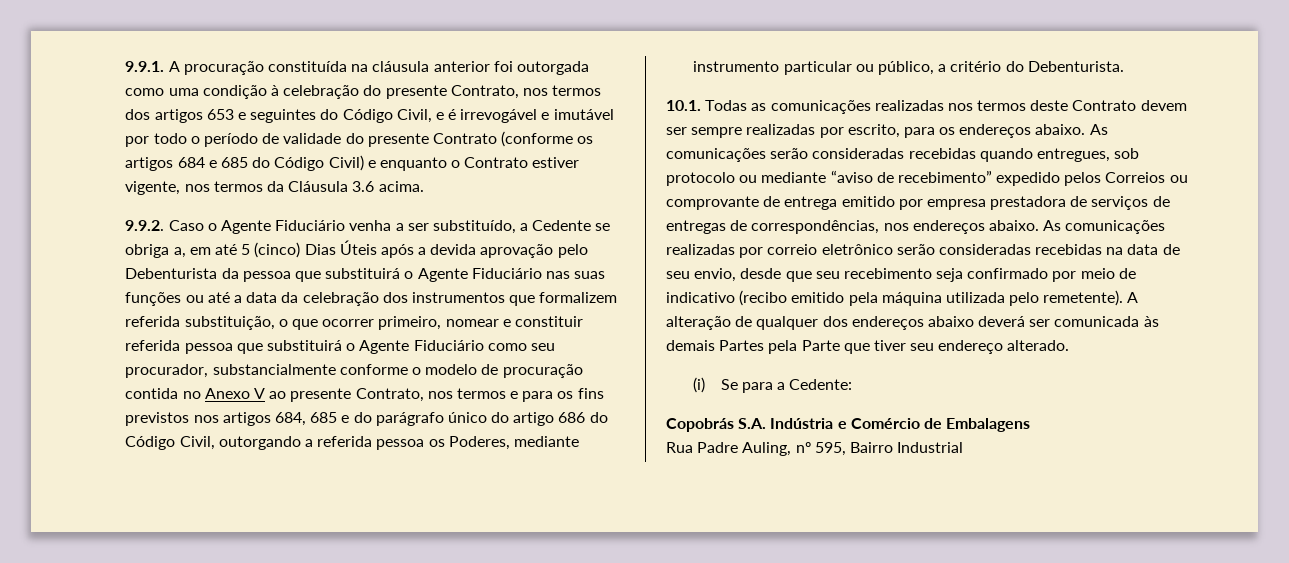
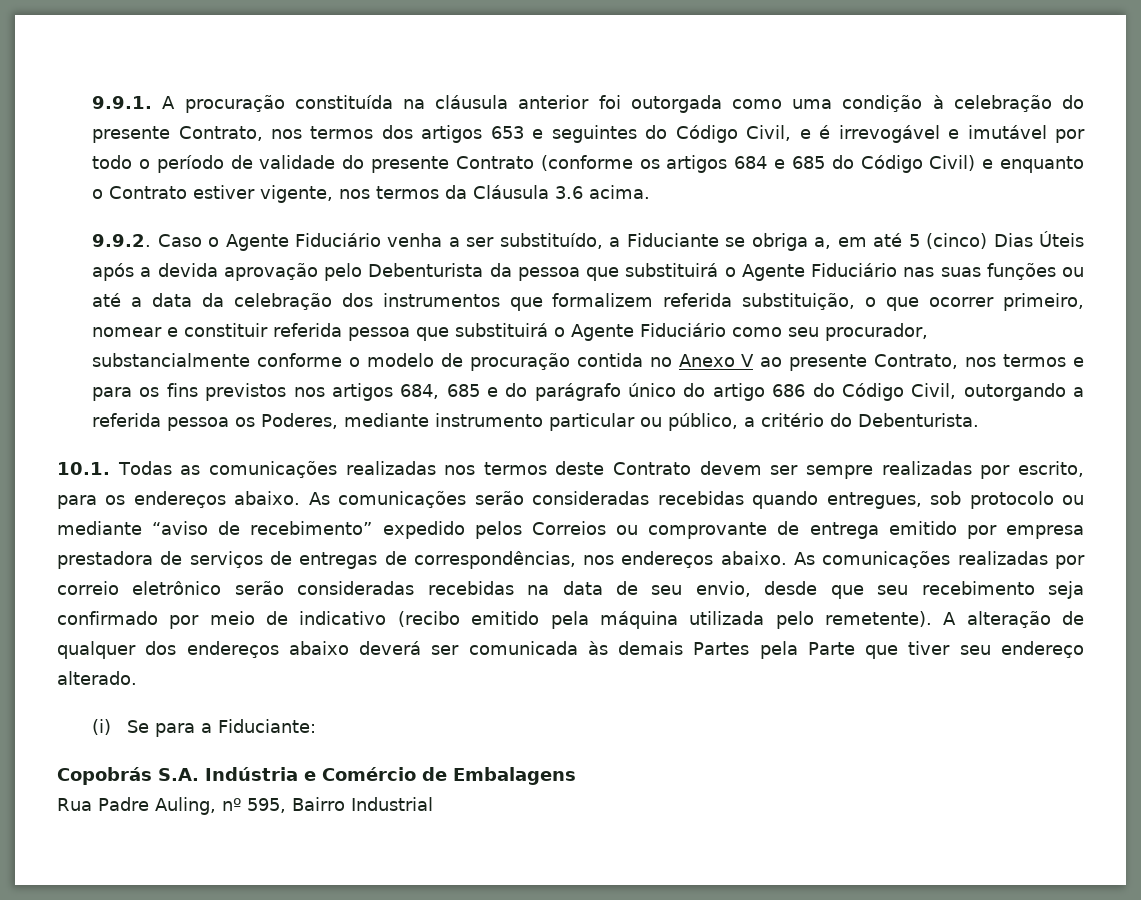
[532,220,592,231] Cedente -> [626,233,719,247] Fiduciante
[789,379,853,390] Cedente: -> [218,719,317,733] Fiduciante:

